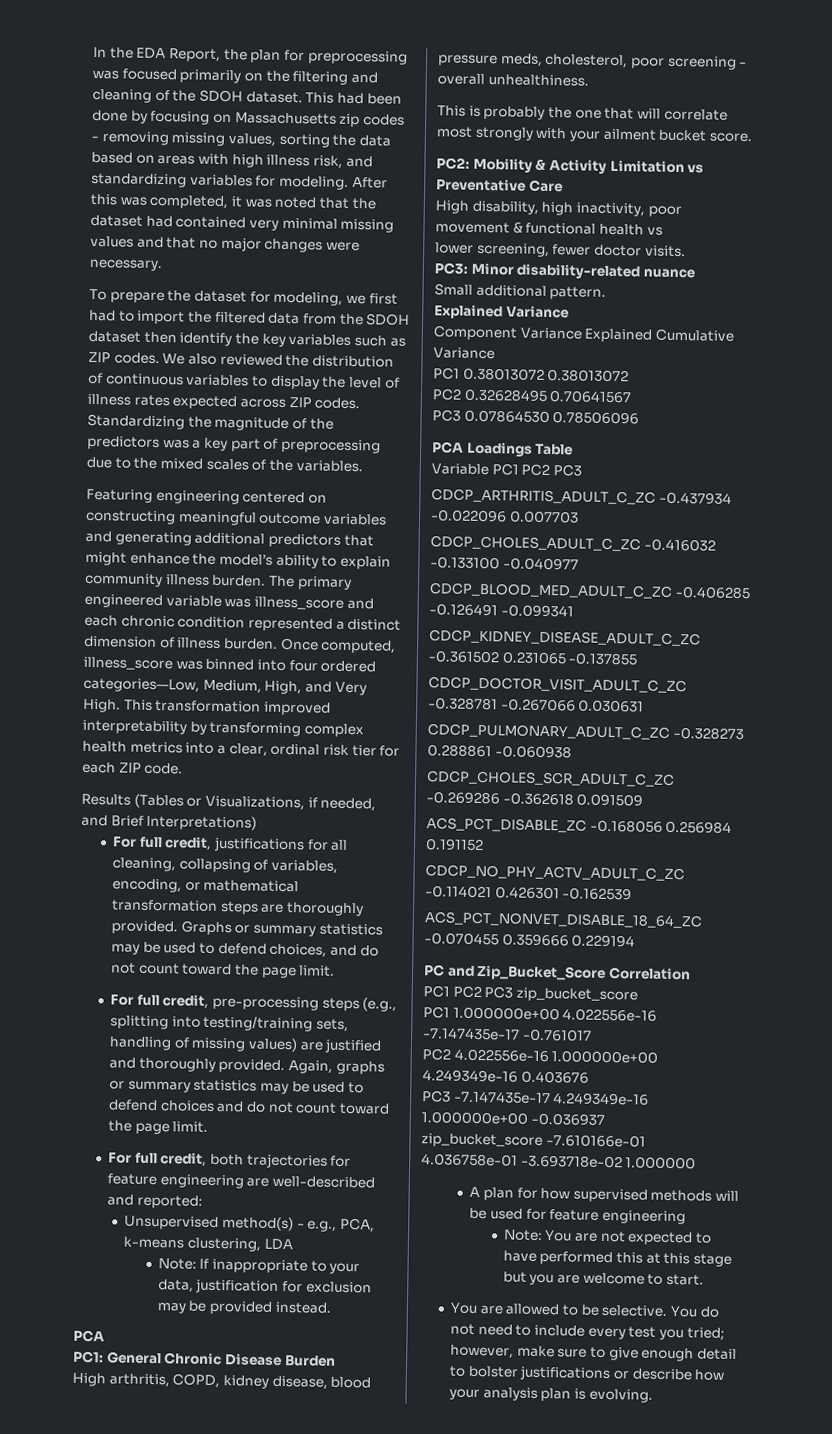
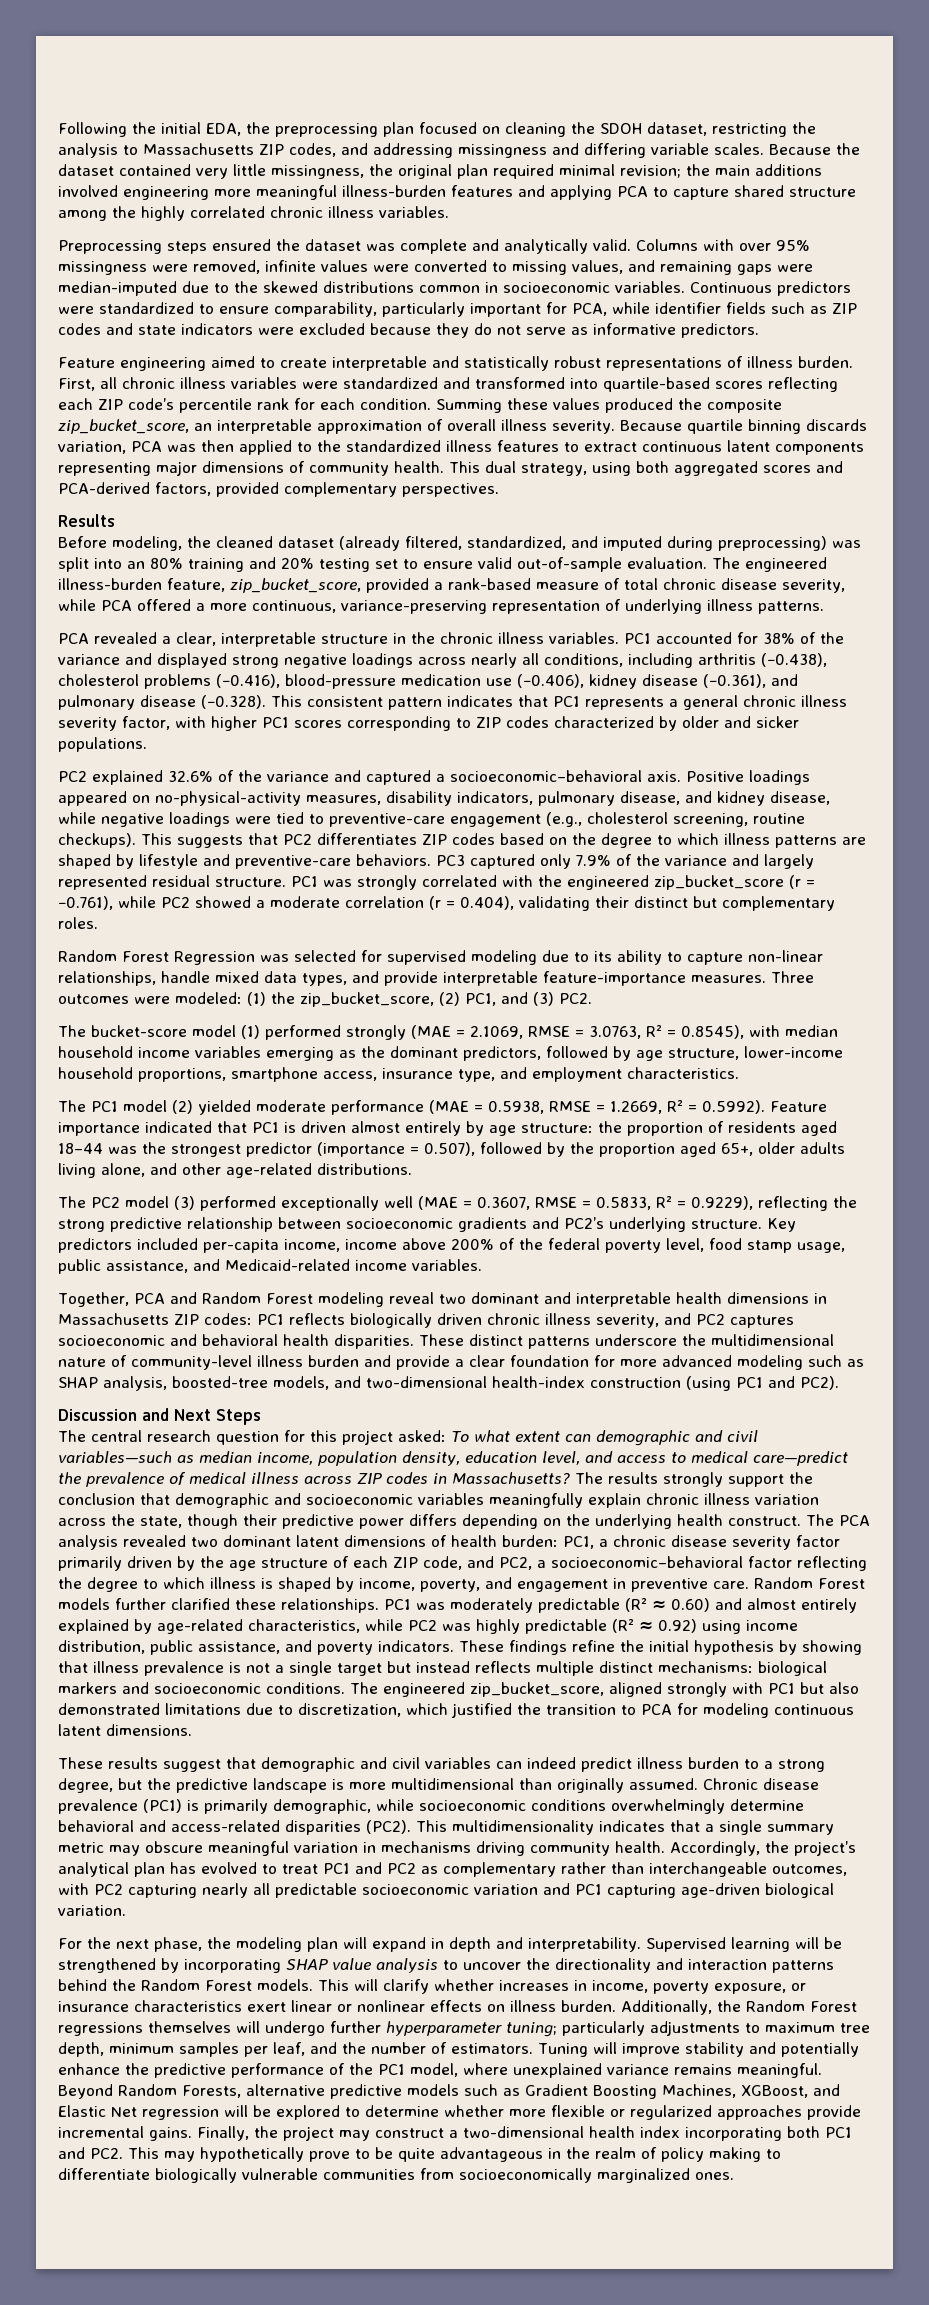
[93,46,408,65] [92,68,378,85] [92,88,402,105] [92,109,405,128] [91,131,391,148] [91,151,373,169] [91,172,388,190] [90,193,376,210] [90,214,395,233] [90,235,360,253] [89,258,162,272] [89,288,398,306] [89,309,411,326] [88,330,406,347] [88,351,394,368] [88,372,400,390] [87,393,361,410] [87,413,334,432] [87,435,381,454] [86,456,363,473] [86,488,327,505] [85,509,387,526] [85,530,374,548] [85,551,391,570] [84,572,352,590] [84,593,374,610] [84,614,402,632] [84,635,397,654] [83,656,377,673] [83,677,367,696] [83,698,331,716] [82,719,364,738] [82,740,401,757] [82,761,184,775] [81,793,377,812] [81,814,258,831] [112,836,349,853] [112,857,338,874] [112,878,300,893] [111,899,364,917] [111,920,383,937] [111,941,379,958] [111,962,336,979] [110,994,398,1012] [110,1015,349,1032] [109,1036,383,1054] [109,1057,385,1075] [109,1079,364,1095] [108,1099,390,1115] [108,1120,209,1135] [108,1152,352,1169] [107,1173,375,1189] [107,1194,203,1209] [124,1215,375,1233] [123,1236,293,1252] [157,1258,361,1275] [157,1278,372,1294] [156,1300,331,1315] [73,1329,105,1343] [73,1350,336,1367] [72,1372,372,1390] [438,53,748,70] [437,73,589,87] [437,105,728,121] [436,126,753,143] [436,157,705,174] [436,178,563,193] [435,200,682,218] [435,221,663,236] [435,242,686,258] [434,262,695,280] [434,283,607,300] [434,304,569,320] [433,325,734,343] [433,347,495,360] [433,367,630,383] [432,388,633,404] [432,409,640,425] [432,441,574,457] [431,463,582,477] [431,488,732,505] [431,509,579,524] [430,535,716,552] [430,556,579,571] [429,582,751,600] [429,603,574,618] [429,629,701,647] [428,650,639,666] [428,676,687,694] [428,697,645,713] [427,723,744,741] [427,744,572,759] [426,770,675,787] [426,791,644,807] [426,817,733,834] [425,838,484,852] [425,864,685,882] [425,885,633,901] [424,911,702,929] [424,932,636,948] [424,964,691,981] [423,985,638,1003] [423,1006,658,1022] [423,1027,592,1042] [422,1048,659,1064] [422,1069,589,1084] [422,1090,650,1106] [421,1111,605,1126] [421,1133,646,1148] [421,1153,697,1170] [469,1186,740,1203] [469,1207,686,1225] [502,1229,712,1246] [502,1250,732,1267] [502,1271,704,1286] [450,1302,719,1318] [450,1323,725,1341] [450,1344,737,1362] [449,1365,726,1382] [449,1387,653,1403] In the EDA Report, the plan for preprocessing was focused primarily on the filtering and cleaning of the SDOH dataset. This had been done by focusing on Massachusetts zip codes - removing missing values, sorting the data based on areas with high illness risk, and standardizing variables for modeling. After this was completed, it was noted that the dataset had contained very minimal missing values and that no major changes were necessary. // To prepare the dataset for modeling, we first had to import the filtered data from the SDOH dataset then identify the key variables such as ZIP codes. We also reviewed the distribution of continuous variables to display the level of illness rates expected across ZIP codes. Standardizing the magnitude of the predictors was a key part of preprocessing due to the mixed scales of the variables. // Featuring engineering centered on constructing meaningful outcome variables and generating additional predictors that might enhance the model’s ability to explain community illness burden. The primary engineered variable was illness_score and each chronic condition represented a distinct dimension of illness burden. Once computed, illness_score was binned into four ordered categories—Low, Medium, High, and Very High. This transformation improved interpretability by transforming complex health metrics into a clear, ordinal risk tier for each ZIP code. // Results (Tables or Visualizations, if needed, and Brief Interpretations) // For full credit, justifications for all cleaning, collapsing of variables, encoding, or mathematical transformation steps are thoroughly provided. Graphs or summary statistics may be used to defend choices, and do not count toward the page limit. // For full credit, pre-processing steps (e.g., splitting into testing/training sets, handling of missing values) are justified and thoroughly provided. Again, graphs or summary statistics may be used to defend choices and do not count toward the page limit. // For full credit, both trajectories for feature engineering are well-described and reported: // Unsupervised method(s) - e.g., PCA, k-means clustering, LDA // Note: If inappropriate to your data, justification for exclusion may be provided instead. // PCA // PC1: General Chronic Disease Burden // High arthritis, COPD, kidney disease, blood pressure meds, cholesterol, poor screening - overall unhealthiness. // This is probably the one that will correlate most strongly with your ailment bucket score. // PC2: Mobility & Activity Limitation vs Preventative Care // High disability, high inactivity, poor movement & functional health vs // lower screening, fewer doctor visits. // PC3: Minor disability-related nuance // Small additional pattern. // Explained Variance // Component Variance Explained Cumulative Variance // PC1 0.38013072 0.38013072 // PC2 0.32628495 0.70641567 // PC3 0.07864530 0.78506096 // PCA Loadings Table // Variable PC1 PC2 PC3 // CDCP_ARTHRITIS_ADULT_C_ZC -0.437934 -0.022096 0.007703 // CDCP_CHOLES_ADULT_C_ZC -0.416032 -0.133100 -0.040977 // CDCP_BLOOD_MED_ADULT_C_ZC -0.406285 -0.126491 -0.099341 // CDCP_KIDNEY_DISEASE_ADULT_C_ZC -0.361502 0.231065 -0.137855 // CDCP_DOCTOR_VISIT_ADULT_C_ZC -0.328781 -0.267066 0.030631 // CDCP_PULMONARY_ADULT_C_ZC -0.328273 0.288861 -0.060938 // CDCP_CHOLES_SCR_ADULT_C_ZC -0.269286 -0.362618 0.091509 // ACS_PCT_DISABLE_ZC -0.168056 0.256984 0.191152 // CDCP_NO_PHY_ACTV_ADULT_C_ZC -0.114021 0.426301 -0.162539 // ACS_PCT_NONVET_DISABLE_18_64_ZC -0.070455 0.359666 0.229194 // PC and Zip_Bucket_Score Correlation // PC1 PC2 PC3 zip_bucket_score // PC1 1.000000e+00 4.022556e-16 -7.147435e-17 -0.761017 // PC2 4.022556e-16 1.000000e+00 4.249349e-16 0.403676 // PC3 -7.147435e-17 4.249349e-16 1.000000e+00 -0.036937 // zip_bucket_score -7.610166e-01 4.036758e-01 -3.693718e-02 1.000000 // A plan for how supervised methods will be used for feature engineering // Note: You are not expected to have performed this at this stage but you are welcome to start. // You are allowed to be selective. You do not need to include every test you tried; however, make sure to give enough detail to bolster justifications or describe how your analysis plan is evolving. -> [58,122,816,137] [58,143,860,158] [58,164,822,179] [58,185,856,200] [58,206,449,221] [58,239,810,254] [58,260,813,275] [58,281,851,296] [58,302,857,317] [58,323,759,338] [58,356,853,371] [58,377,838,392] [58,398,782,413] [58,419,867,434] [58,440,864,455] [58,461,843,476] [58,482,499,497] [58,514,115,527] [58,536,861,551] [58,557,827,572] [58,578,845,593] [58,599,824,614] [58,632,844,647] [58,653,827,668] [58,674,798,689] [58,695,847,710] [58,716,799,731] [58,737,147,752] [58,770,810,785] [58,791,830,806] [58,812,805,827] [58,833,866,848] [58,854,814,869] [58,875,815,890] [58,896,835,911] [58,917,98,929] [58,950,823,965] [58,971,814,986] [58,992,592,1007] [58,1025,838,1040] [58,1046,843,1061] [58,1067,739,1082] [58,1100,827,1115] [58,1121,837,1136] [58,1142,845,1157] [58,1163,412,1178] [58,1196,857,1211] [58,1217,796,1232] [58,1238,845,1253] [58,1259,482,1274] [58,1292,827,1307] [58,1313,794,1328] [58,1334,834,1349] [58,1355,864,1370] [58,1376,839,1391] [58,1408,261,1425] [58,1430,758,1446] [58,1451,848,1466] [58,1472,813,1487] [58,1493,819,1508] [58,1514,870,1529] [58,1535,840,1550] [58,1556,867,1571] [58,1577,865,1592] [58,1598,857,1613] [58,1619,798,1634] [58,1640,862,1655] [58,1661,827,1676] [58,1682,859,1697] [58,1703,854,1718] [58,1724,192,1736] [58,1757,825,1772] [58,1778,819,1793] [58,1799,804,1814] [58,1820,834,1835] [58,1841,856,1856] [58,1862,847,1877] [58,1883,834,1898] [58,1905,126,1916] [58,1937,842,1952] [58,1958,834,1973] [58,1979,806,1994] [58,2000,857,2015] [58,2021,870,2037] [58,2042,859,2057] [58,2063,822,2078] [58,2084,840,2099] [58,2105,861,2120] [58,2126,852,2141] [58,2147,781,2162] [58,2168,734,2183] Following the initial EDA, the preprocessing plan focused on cleaning the SDOH dataset, restricting the analysis to Massachusetts ZIP codes, and addressing missingness and differing variable scales. Because the dataset contained very little missingness, the original plan required minimal revision; the main additions involved engineering more meaningful illness-burden features and applying PCA to capture shared structure among the highly correlated chronic illness variables. // Preprocessing steps ensured the dataset was complete and analytically valid. Columns with over 95% missingness were removed, infinite values were converted to missing values, and remaining gaps were median-imputed due to the skewed distributions common in socioeconomic variables. Continuous predictors were standardized to ensure comparability, particularly important for PCA, while identifier fields such as ZIP codes and state indicators were excluded because they do not serve as informative predictors. // Feature engineering aimed to create interpretable and statistically robust representations of illness burden. First, all chronic illness variables were standardized and transformed into quartile-based scores reflecting each ZIP code’s percentile rank for each condition. Summing these values produced the composite zip_bucket_score, an interpretable approximation of overall illness severity. Because quartile binning discards variation, PCA was then applied to the standardized illness features to extract continuous latent components representing major dimensions of community health. This dual strategy, using both aggregated scores and PCA-derived factors, provided complementary perspectives. // Results // Before modeling, the cleaned dataset (already filtered, standardized, and imputed during preprocessing) was split into an 80% training and 20% testing set to ensure valid out-of-sample evaluation. The engineered illness-burden feature, zip_bucket_score, provided a rank-based measure of total chronic disease severity, while PCA offered a more continuous, variance-preserving representation of underlying illness patterns. // PCA revealed a clear, interpretable structure in the chronic illness variables. PC1 accounted for 38% of the variance and displayed strong negative loadings across nearly all conditions, including arthritis (−0.438), cholesterol problems (−0.416), blood-pressure medication use (−0.406), kidney disease (−0.361), and pulmonary disease (−0.328). This consistent pattern indicates that PC1 represents a general chronic illness severity factor, with higher PC1 scores corresponding to ZIP codes characterized by older and sicker populations. // PC2 explained 32.6% of the variance and captured a socioeconomic–behavioral axis. Positive loadings appeared on no-physical-activity measures, disability indicators, pulmonary disease, and kidney disease, while negative loadings were tied to preventive-care engagement (e.g., cholesterol screening, routine checkups). This suggests that PC2 differentiates ZIP codes based on the degree to which illness patterns are shaped by lifestyle and preventive-care behaviors. PC3 captured only 7.9% of the variance and largely represented residual structure. PC1 was strongly correlated with the engineered zip_bucket_score (r = −0.761), while PC2 showed a moderate correlation (r = 0.404), validating their distinct but complementary roles. // Random Forest Regression was selected for supervised modeling due to its ability to capture non-linear relationships, handle mixed data types, and provide interpretable feature-importance measures. Three outcomes were modeled: (1) the zip_bucket_score, (2) PC1, and (3) PC2. // The bucket-score model (1) performed strongly (MAE = 2.1069, RMSE = 3.0763, R² = 0.8545), with median household income variables emerging as the dominant predictors, followed by age structure, lower-income household proportions, smartphone access, insurance type, and employment characteristics. // The PC1 model (2) yielded moderate performance (MAE = 0.5938, RMSE = 1.2669, R² = 0.5992). Feature importance indicated that PC1 is driven almost entirely by age structure: the proportion of residents aged 18–44 was the strongest predictor (importance = 0.507), followed by the proportion aged 65+, older adults living alone, and other age-related distributions. // The PC2 model (3) performed exceptionally well (MAE = 0.3607, RMSE = 0.5833, R² = 0.9229), reflecting the strong predictive relationship between socioeconomic gradients and PC2’s underlying structure. Key predictors included per-capita income, income above 200% of the federal poverty level, food stamp usage, public assistance, and Medicaid-related income variables. // Together, PCA and Random Forest modeling reveal two dominant and interpretable health dimensions in Massachusetts ZIP codes: PC1 reflects biologically driven chronic illness severity, and PC2 captures socioeconomic and behavioral health disparities. These distinct patterns underscore the multidimensional nature of community-level illness burden and provide a clear foundation for more advanced modeling such as SHAP analysis, boosted-tree models, and two-dimensional health-index construction (using PC1 and PC2). // Discussion and Next Steps // The central research question for this project asked: To what extent can demographic and civil variables—such as median income, population density, education level, and access to medical care—predict the prevalence of medical illness across ZIP codes in Massachusetts? The results strongly support the conclusion that demographic and socioeconomic variables meaningfully explain chronic illness variation across the state, though their predictive power differs depending on the underlying health construct. The PCA analysis revealed two dominant latent dimensions of health burden: PC1, a chronic disease severity factor primarily driven by the age structure of each ZIP code, and PC2, a socioeconomic–behavioral factor reflecting the degree to which illness is shaped by income, poverty, and engagement in preventive care. Random Forest models further clarified these relationships. PC1 was moderately predictable (R² ≈ 0.60) and almost entirely explained by age-related characteristics, while PC2 was highly predictable (R² ≈ 0.92) using income distribution, public assistance, and poverty indicators. These findings refine the initial hypothesis by showing that illness prevalence is not a single target but instead reflects multiple distinct mechanisms: biological markers and socioeconomic conditions. The engineered zip_bucket_score, aligned strongly with PC1 but also demonstrated limitations due to discretization, which justified the transition to PCA for modeling continuous latent dimensions. // These results suggest that demographic and civil variables can indeed predict illness burden to a strong degree, but the predictive landscape is more multidimensional than originally assumed. Chronic disease prevalence (PC1) is primarily demographic, while socioeconomic conditions overwhelmingly determine behavioral and access-related disparities (PC2). This multidimensionality indicates that a single summary metric may obscure meaningful variation in mechanisms driving community health. Accordingly, the project’s analytical plan has evolved to treat PC1 and PC2 as complementary rather than interchangeable outcomes, with PC2 capturing nearly all predictable socioeconomic variation and PC1 capturing age-driven biological variation. // For the next phase, the modeling plan will expand in depth and interpretability. Supervised learning will be strengthened by incorporating SHAP value analysis to uncover the directionality and interaction patterns behind the Random Forest models. This will clarify whether increases in income, poverty exposure, or insurance characteristics exert linear or nonlinear effects on illness burden. Additionally, the Random Forest regressions themselves will undergo further hyperparameter tuning; particularly adjustments to maximum tree depth, minimum samples per leaf, and the number of estimators. Tuning will improve stability and potentially enhance the predictive performance of the PC1 model, where unexplained variance remains meaningful. Beyond Random Forests, alternative predictive models such as Gradient Boosting Machines, XGBoost, and Elastic Net regression will be explored to determine whether more flexible or regularized approaches provide incremental gains. Finally, the project may construct a two-dimensional health index incorporating both PC1 and PC2. This may hypothetically prove to be quite advantageous in the realm of policy making to differentiate biologically vulnerable communities from socioeconomically marginalized ones.

